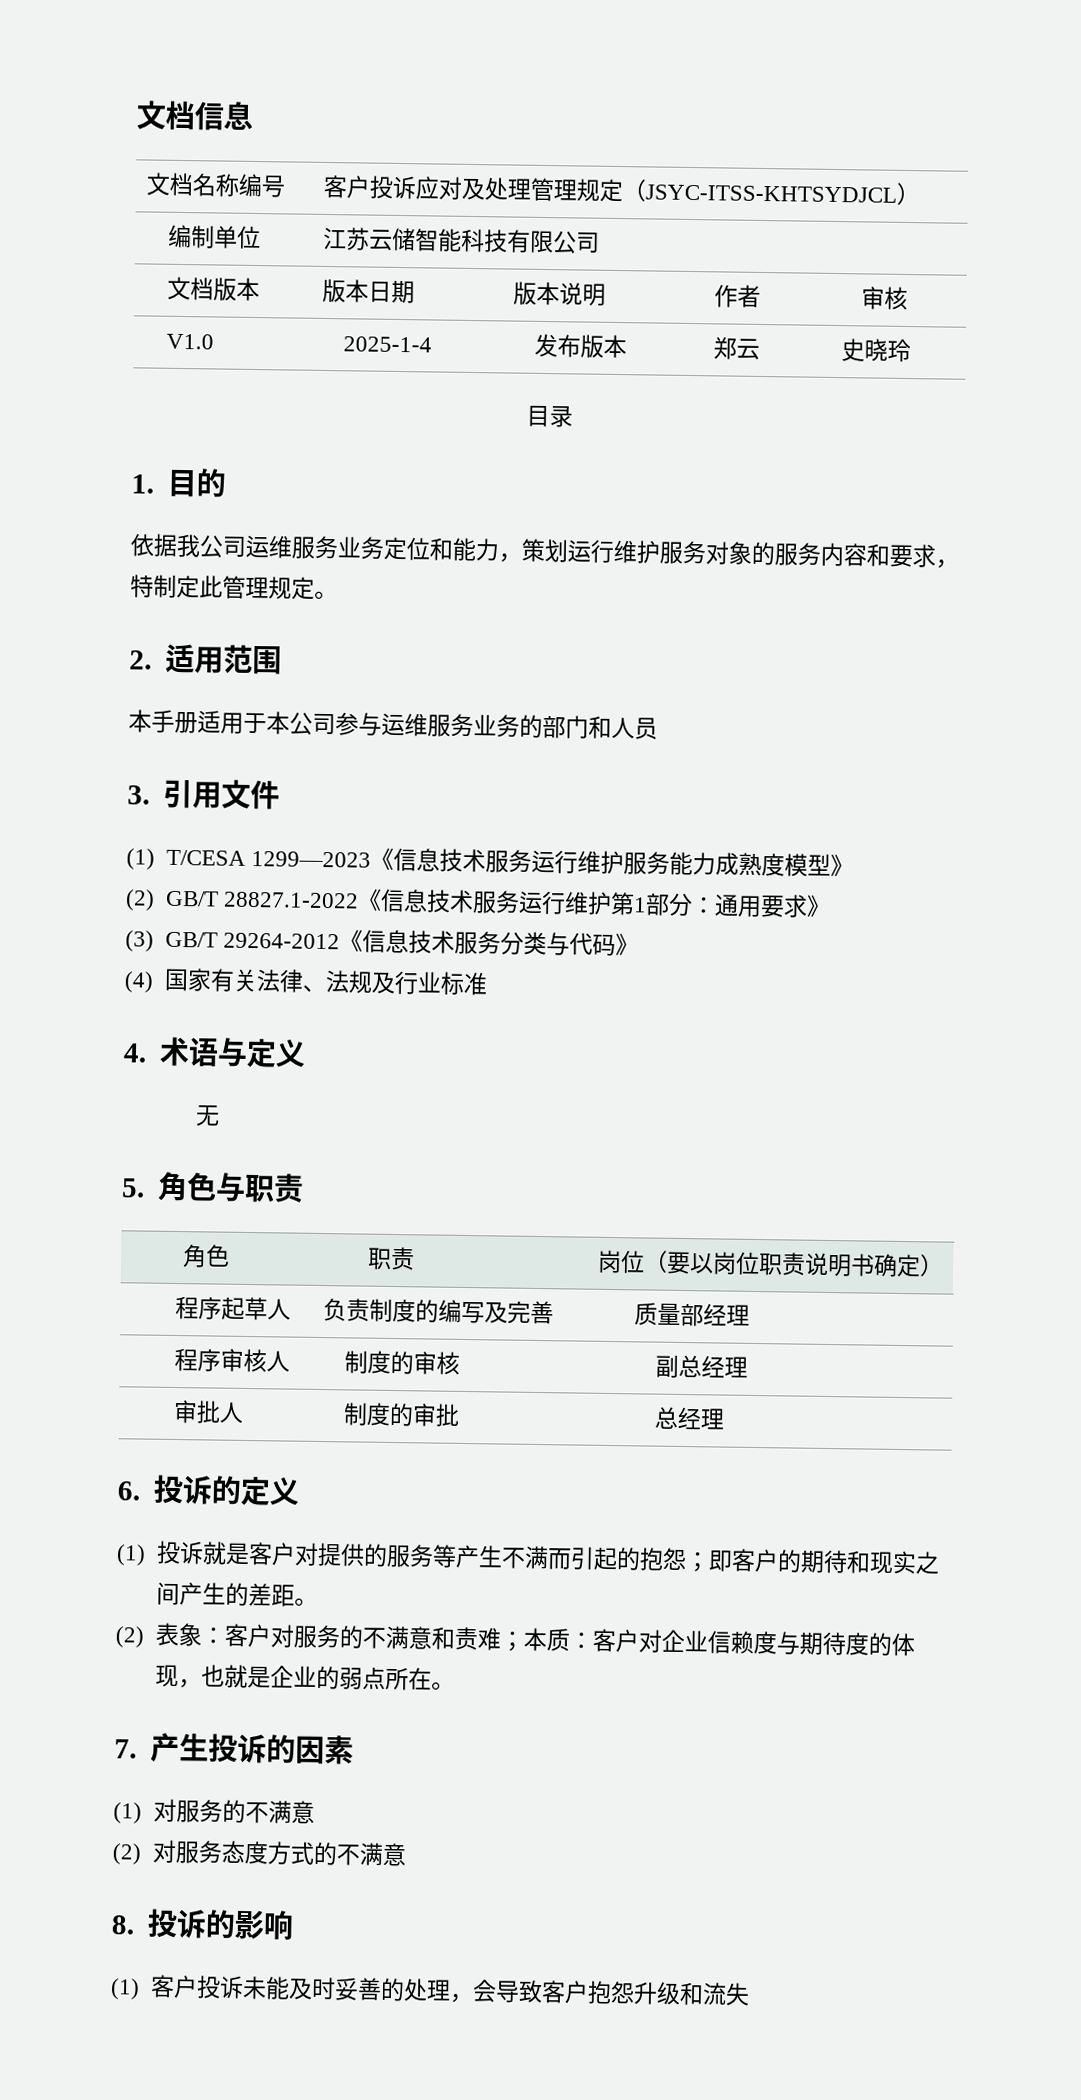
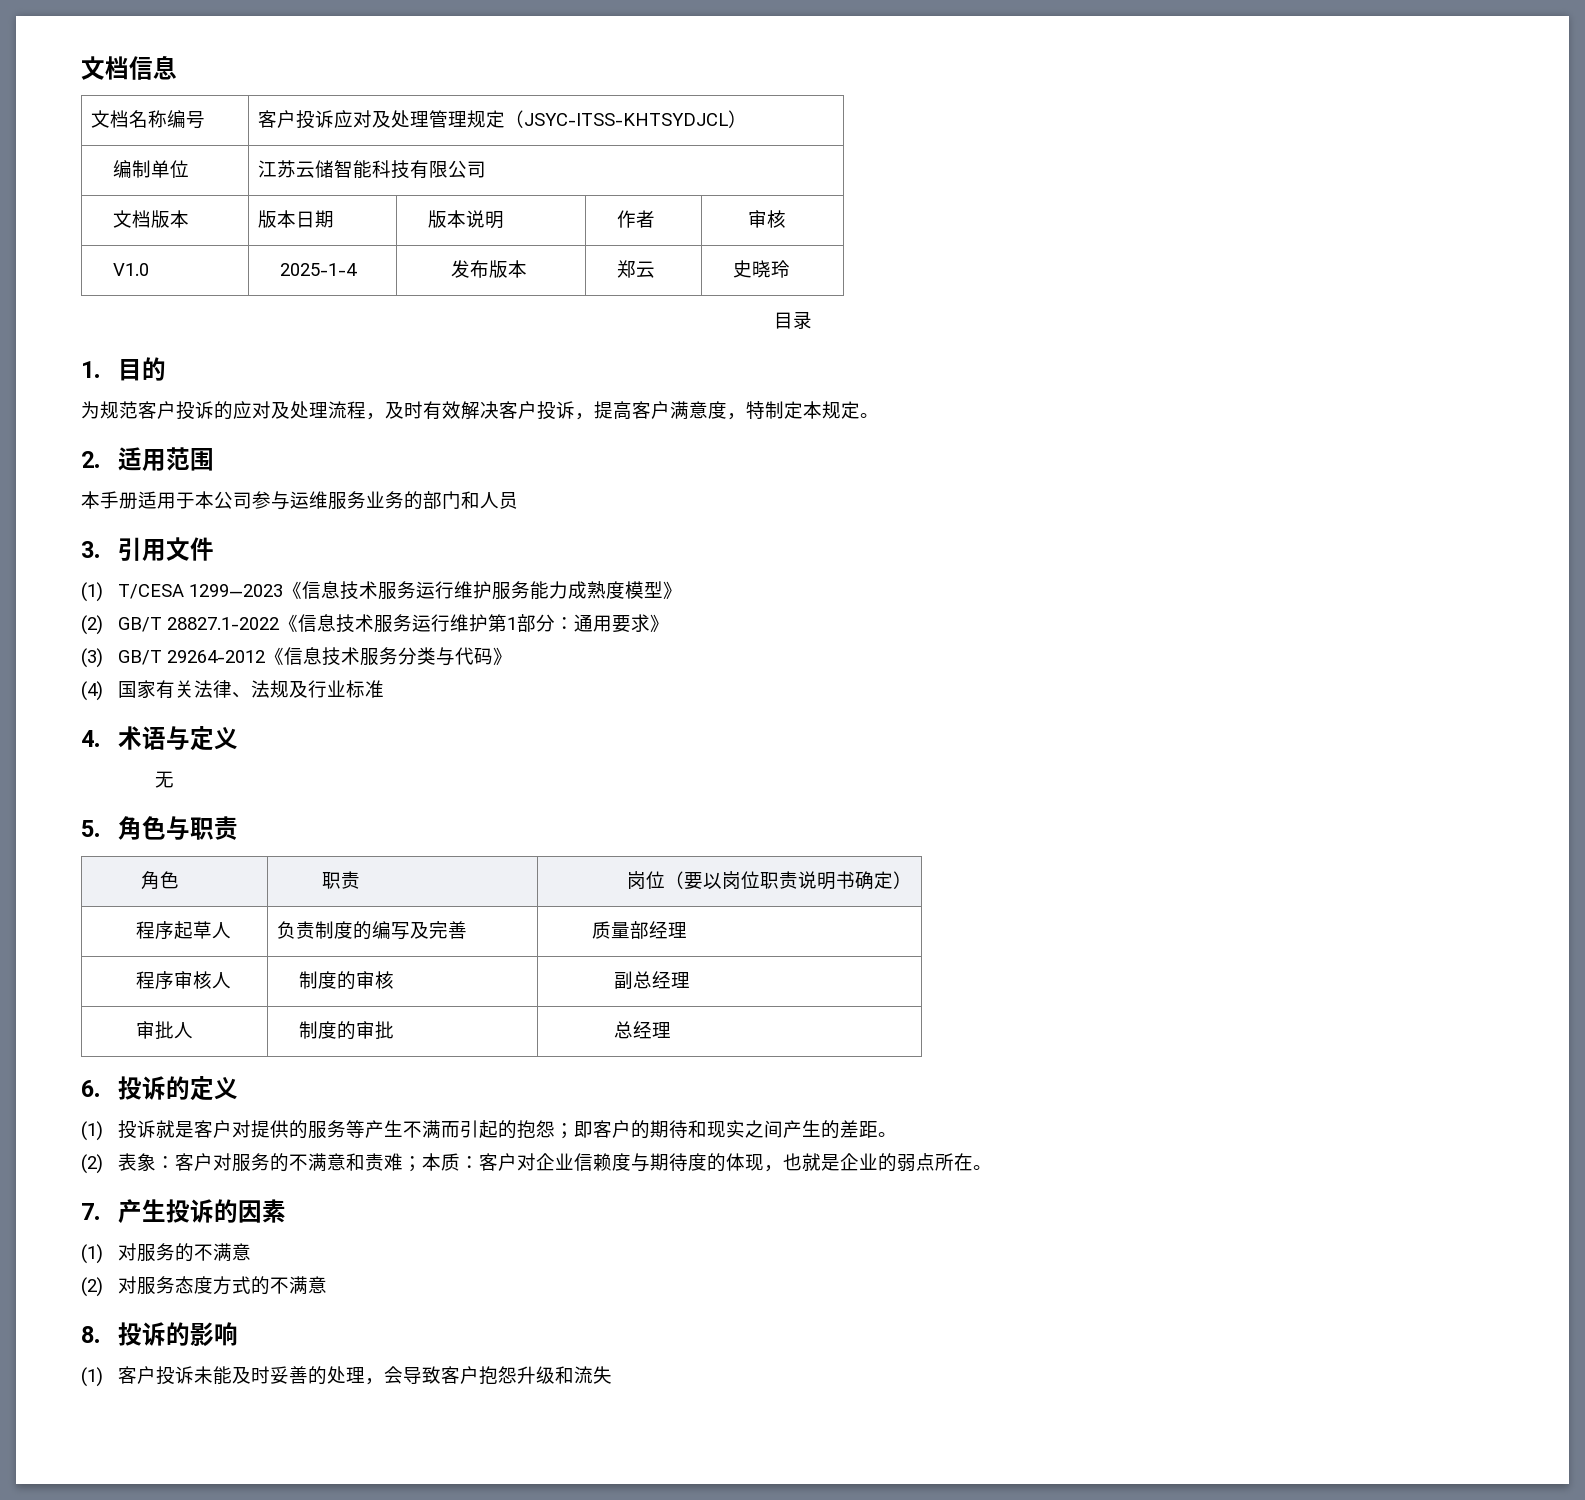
[130,533,937,568] 依据我公司运维服务业务定位和能力，策划运行维护服务对象的服务内容和要求 -> [81,401,727,420] 为规范客户投诉的应对及处理流程，及时有效解决客户投诉，提高客户满意度
[199,575,269,599] 此管理 -> [803,401,822,419] 本

